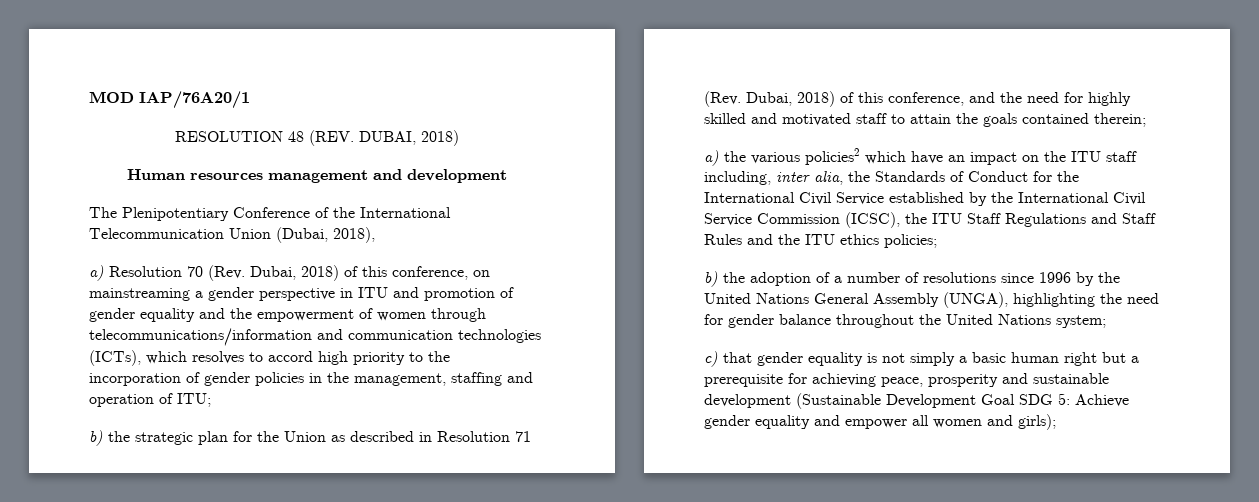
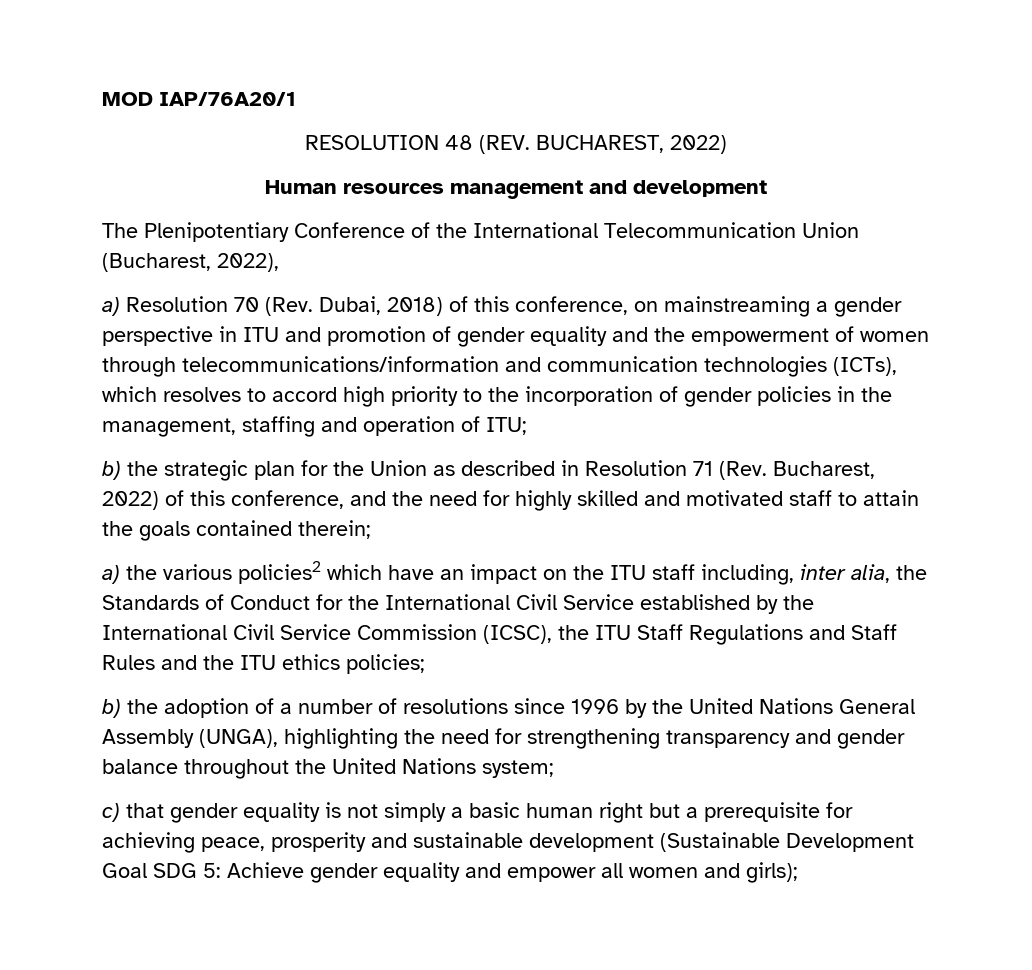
[358,130,459,146] DUBAI, 2018) -> [536,135,727,154] BUCHAREST, 2022)
[276,227,375,243] (Dubai, 2018), -> [102,253,279,272] (Bucharest, 2022),
[746,91,835,107] Dubai, 2018) -> [773,461,875,479] [102,491,159,510] Bucharest, 2022)
(723, 319) none -> [527,728,831,749] strengthening transparency and

